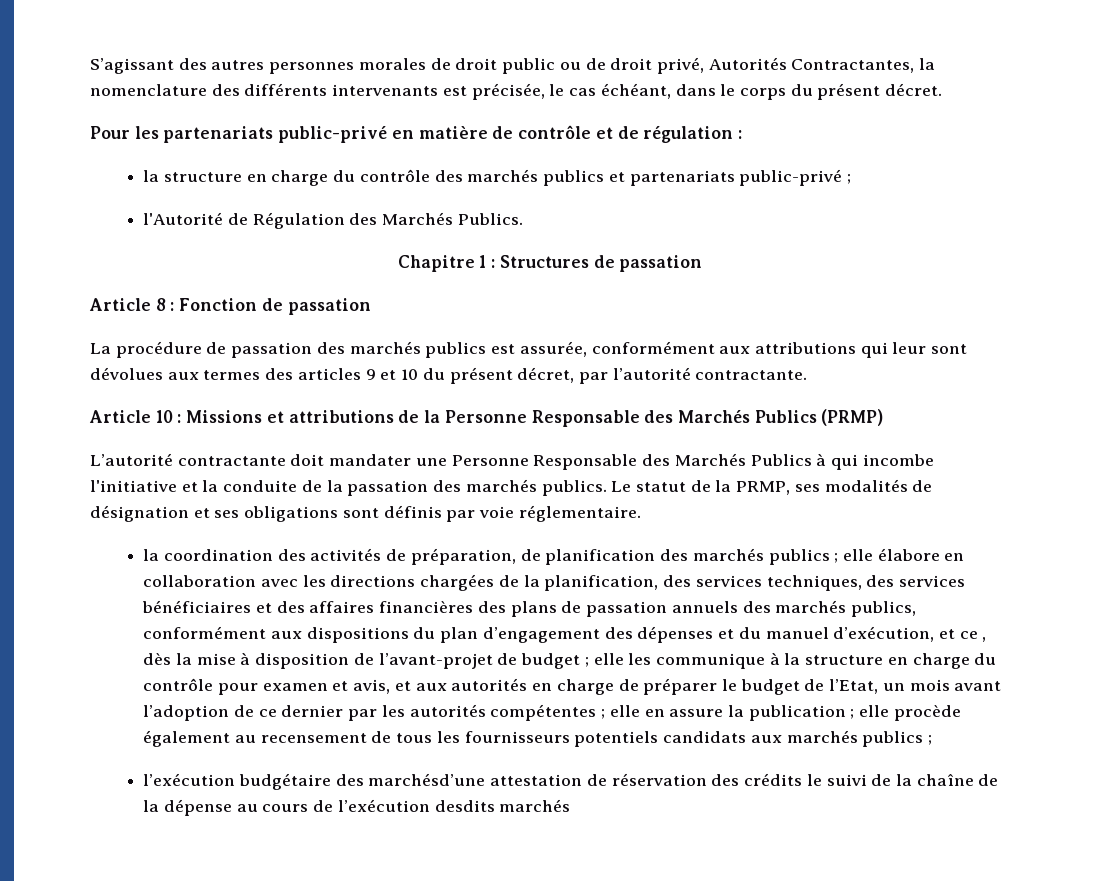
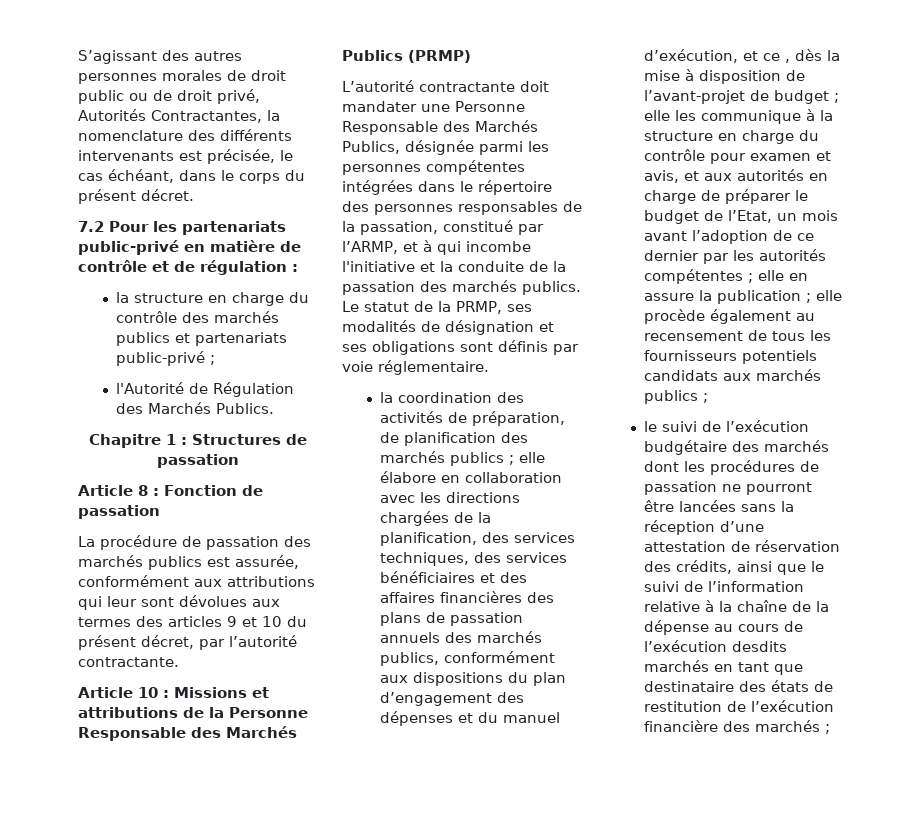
(943, 89) none -> [78,221,104,232] 7.2
[750,454,812,466] Publics -> [342,140,549,155] [342,160,525,175] [342,180,552,195] [342,201,582,215] [342,220,544,235] [342,241,418,254] Publics, désignée parmi les personnes compétentes intégrées dans le répertoire des personnes responsables de la passation, constitué par l’ARMP, et
[143,773,892,790] l’exécution budgétaire des marchésd’une attestation de réservation des crédits le suivi de -> [643,420,809,432] [643,440,829,455] [643,460,819,475] [643,481,812,495] [643,500,794,512] [643,520,764,535] [643,540,840,552] [643,560,824,575] [643,581,804,592] [643,600,714,612] le suivi de l’exécution budgétaire des marchés dont les procédures de passation ne pourront être lancées sans la réception d’une attestation de réservation des crédits, ainsi que le suivi de l’information relative à
(571, 805) none -> [713,662,803,675] [643,680,833,692] [643,700,834,712] [643,720,830,734] en tant que destinataire des états de restitution de l’exécution financière des marchés ;

